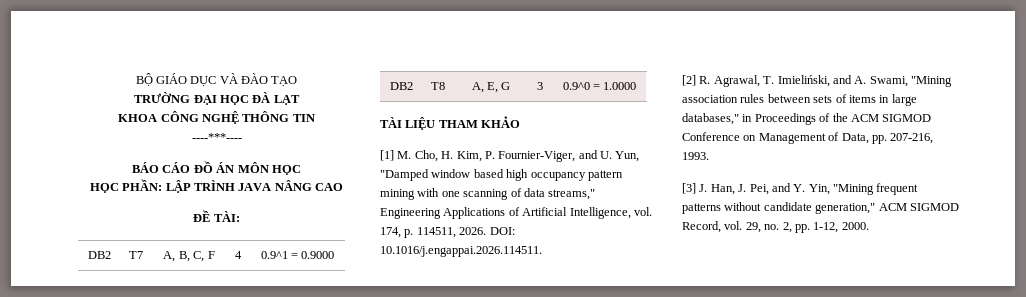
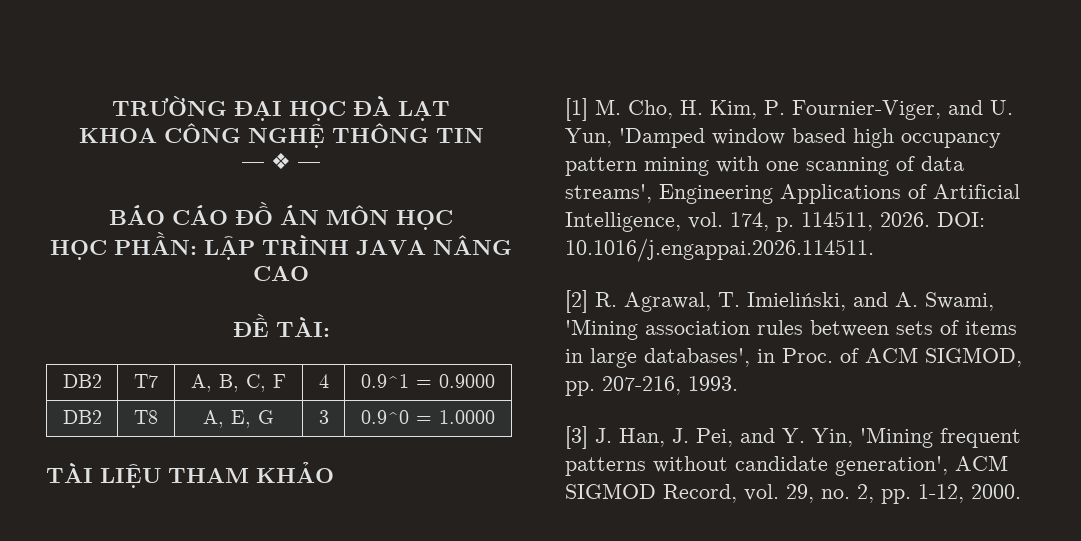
[135,73,298,87] BỘ GIÁO DỤC VÀ ĐÀO TẠO // -> (112, 106) none
[191,133,242,141] ----***---- -> [242,153,320,169] — ❖ —
[380,169,429,181] "Damped -> [619,128,705,148] 'Damped
[548,189,596,200] streams," -> [565,184,652,203] streams',
[911,76,952,87] "Mining -> [565,319,638,340] 'Mining
[682,113,932,125] [682,132,869,144] databases," in Proceedings of the ACM SIGMOD Conference on Management of Data, -> [644,347,1022,367] databases', in Proc. of ACM SIGMOD,
[833,184,874,195] "Mining -> [860,427,933,448] 'Mining
[815,203,876,214] generation," -> [835,456,948,476] generation',

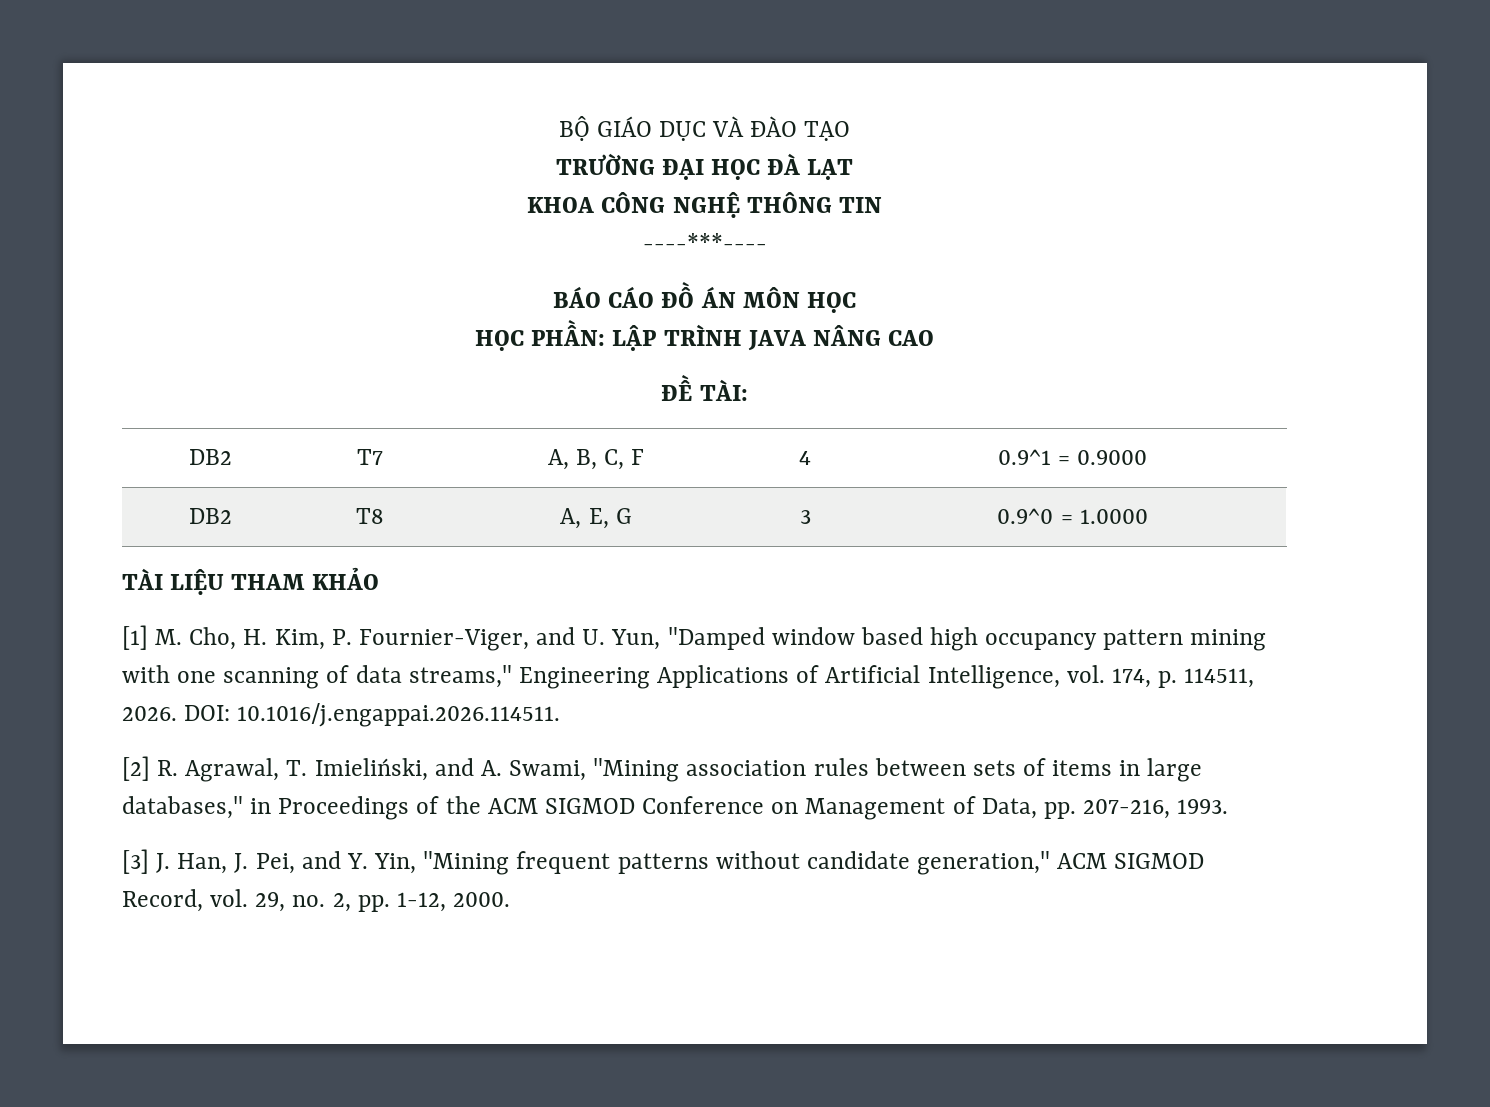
(112, 106) none -> [558,116,851,141] BỘ GIÁO DỤC VÀ ĐÀO TẠO //
[242,153,320,169] — ❖ — -> [642,233,767,251] ----***----
[619,128,705,148] 'Damped -> [667,627,765,650] "Damped
[565,184,652,203] streams', -> [408,665,512,688] streams,"
[565,319,638,340] 'Mining -> [593,758,680,782] "Mining
[644,347,1022,367] databases', in Proc. of ACM SIGMOD, -> [122,796,1037,820] databases," in Proceedings of the ACM SIGMOD Conference on Management of Data,
[860,427,933,448] 'Mining -> [423,851,510,875] "Mining
[835,456,948,476] generation', -> [917,851,1051,875] generation,"

